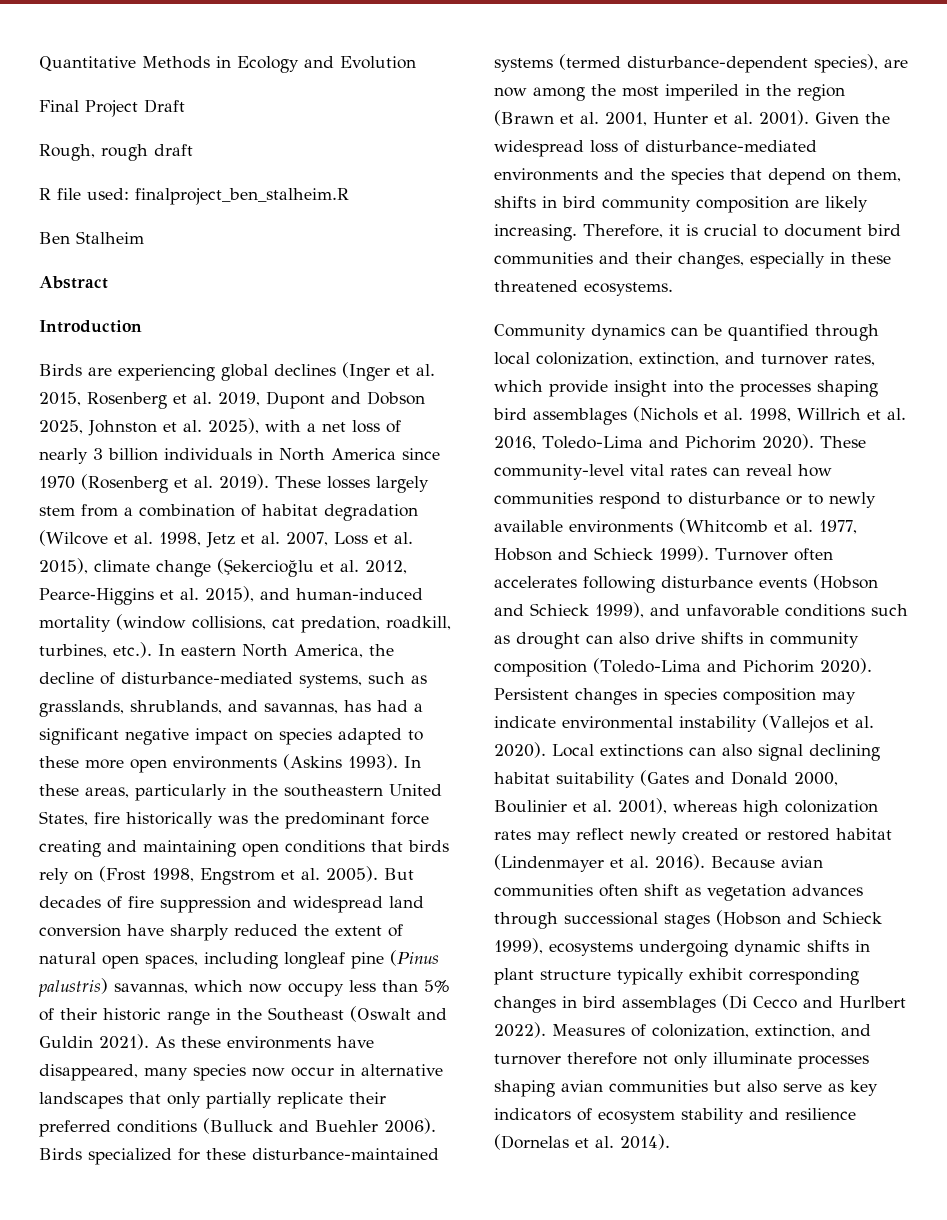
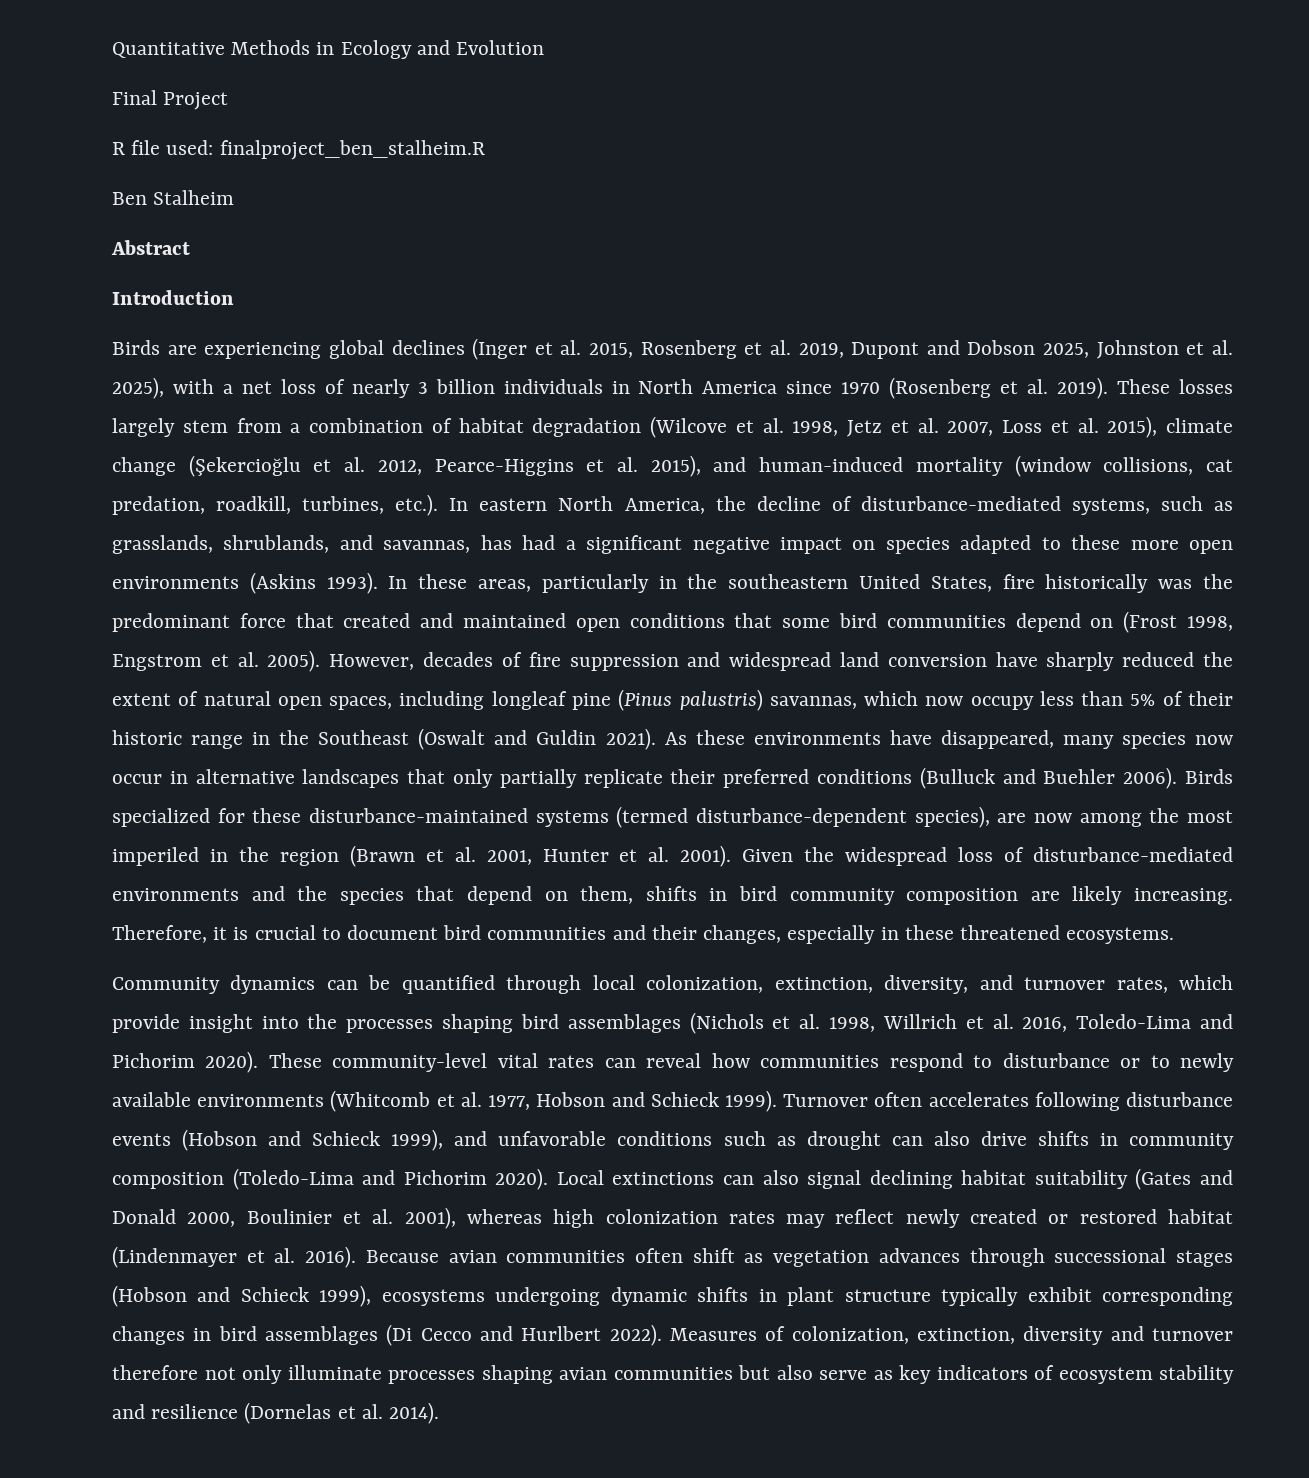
[144,99,185,113] [39,144,193,161] Draft // Rough, rough draft -> (229, 101) none
[39,840,449,857] [39,868,69,884] creating and maintaining open conditions that birds rely -> [295,613,1081,632] that created and maintained open conditions that some bird communities depend
[384,868,414,880] But -> [329,654,415,670] However,
(719, 359) none -> [884,975,969,994] diversity,
[494,688,856,705] [494,714,874,733] [494,742,546,758] Persistent changes in species composition may indicate environmental instability (Vallejos et al. 2020). -> (549, 1179) none
(835, 1031) none -> [1023,1326,1104,1345] diversity

